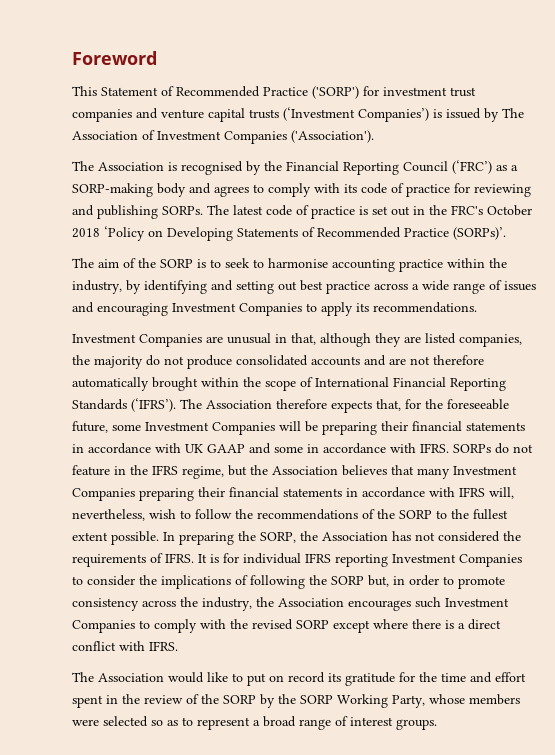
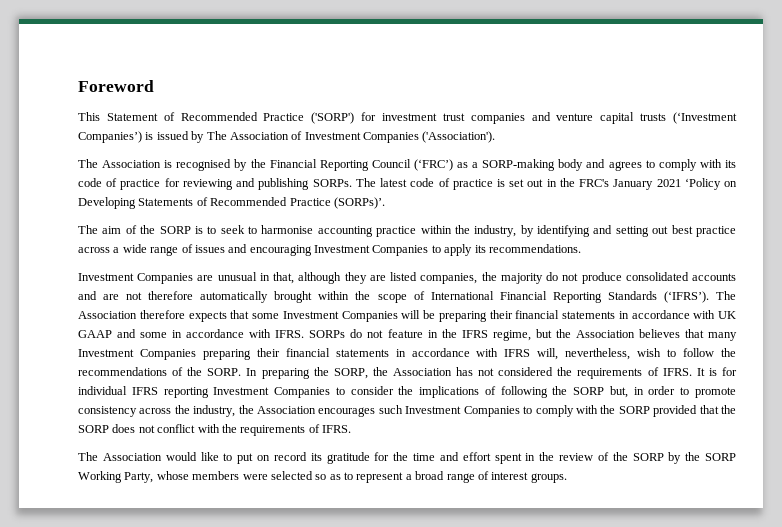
[487,205,532,216] [72,228,100,238] October 2018 -> [613,179,681,190] January 2021
[376,399,509,411] [72,421,108,433] that, for the foreseeable future, -> [230,310,250,319] that
[399,509,508,520] [72,531,159,545] SORP to the fullest extent possible. -> [207,368,242,376] SORP.
[252,619,501,633] [72,641,145,651] revised SORP except where there is a direct conflict with -> [618,405,736,417] [78,424,320,436] SORP provided that the SORP does not conflict with the requirements of

